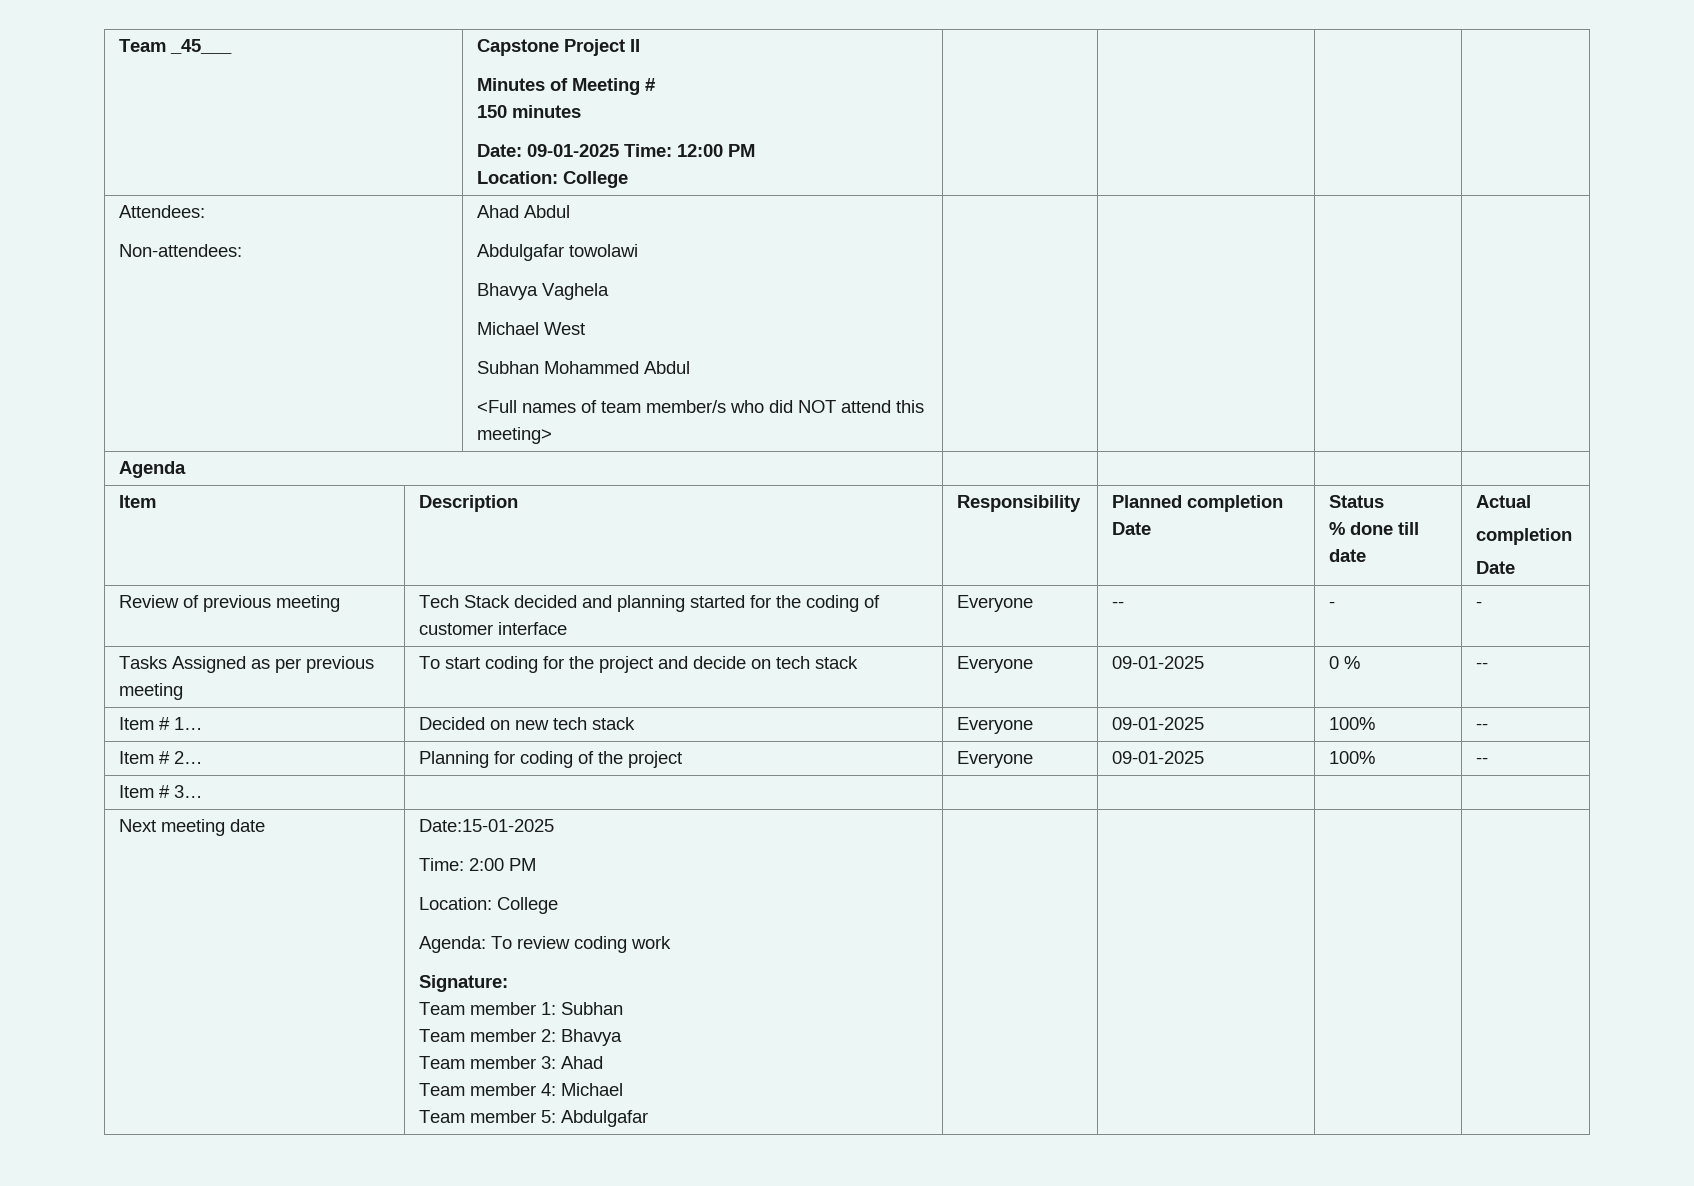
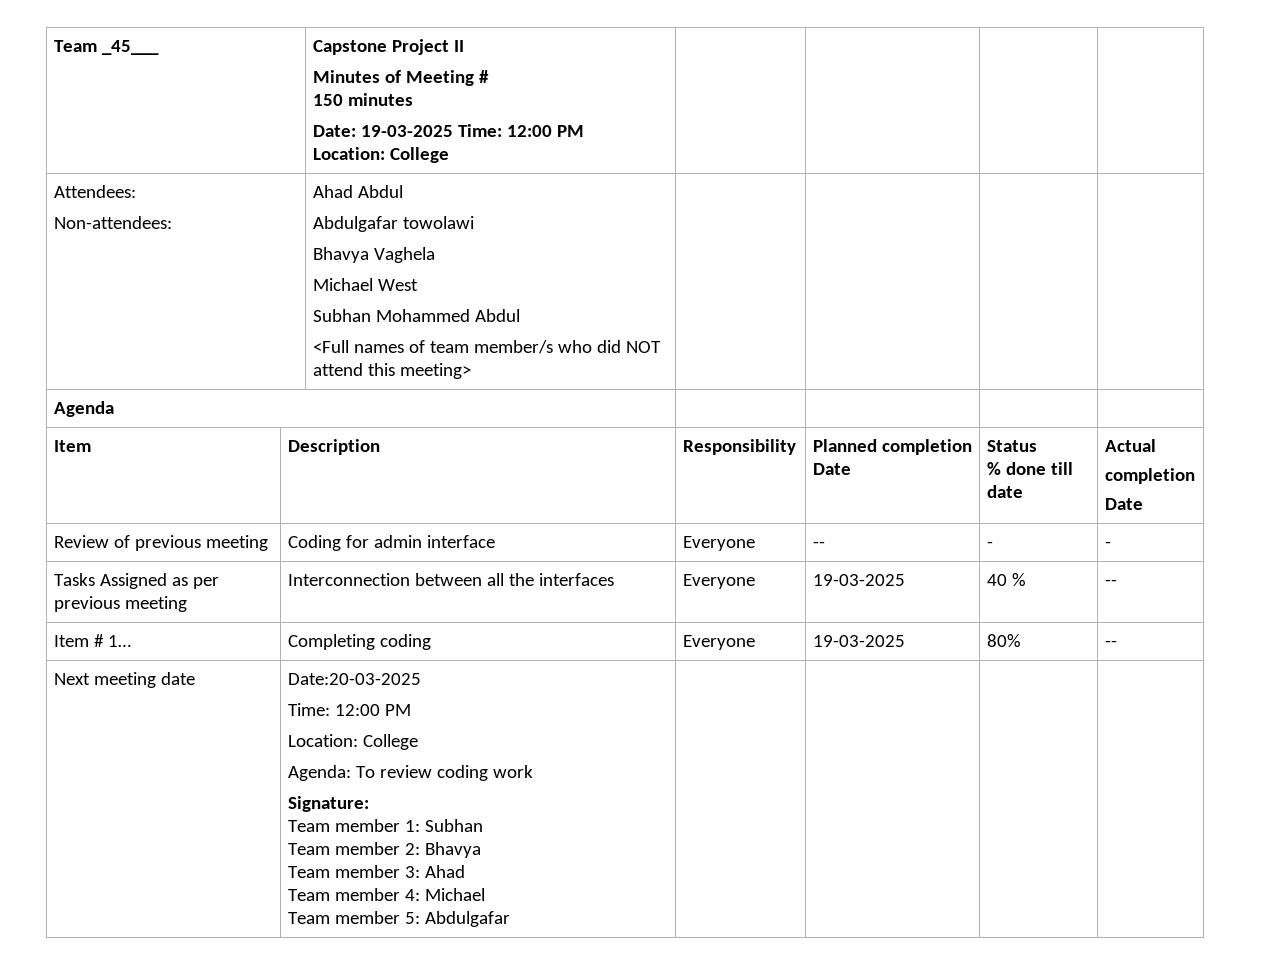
[527,144,620,157] 09-01-2025 -> [360,125,453,137] 19-03-2025
[419,595,881,612] [419,623,494,635] Tech Stack decided and planning started for the coding of customer -> [287,535,422,551] Coding for admin
[419,656,859,673] [957,656,1034,673] [1112,656,1205,669] [1329,656,1340,669] To start coding for the project and decide on tech stack | Everyone | 09-01-2025 | 0 -> [287,573,614,586] [682,574,755,589] [812,574,905,586] [986,574,1007,586] Interconnection between all the interfaces | Everyone | 19-03-2025 | 40
[419,717,636,730] [957,717,1034,734] [1112,717,1205,730] [1329,717,1376,730] [1476,723,1489,730] [119,751,204,764] [419,751,683,768] [957,751,1034,768] [1112,751,1205,764] [1329,751,1376,764] [1476,757,1489,764] [119,785,204,798] Decided on new tech stack | Everyone | 09-01-2025 | 100% | -- // Item # 2… | Planning for coding of the project | Everyone | 09-01-2025 | 100% | -- // Item # 3… | | | | | -> [287,634,431,650] [682,635,755,650] [812,635,905,647] [986,634,1021,647] [1104,640,1117,647] Completing coding | Everyone | 19-03-2025 | 80% | --
[419,819,555,832] [419,858,505,871] Date:15-01-2025 // Time: 2:00 -> [287,673,421,685] [287,703,380,716] Date:20-03-2025 // Time: 12:00

